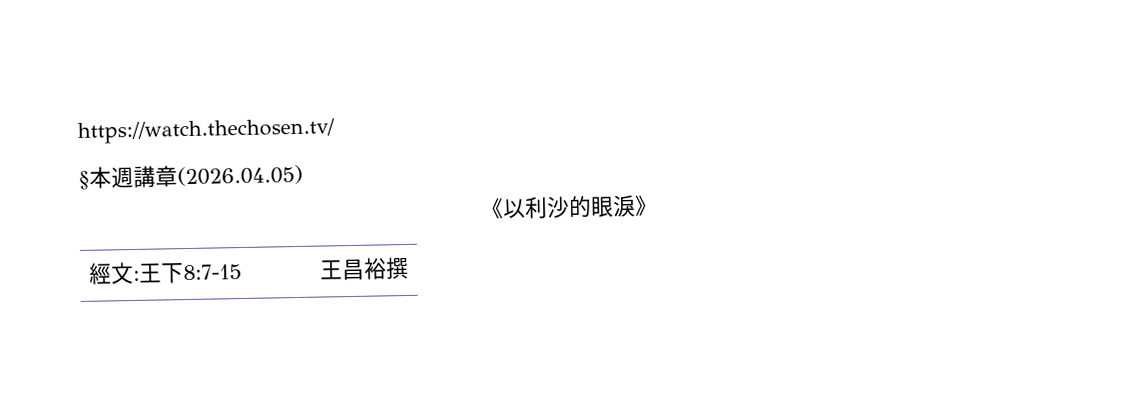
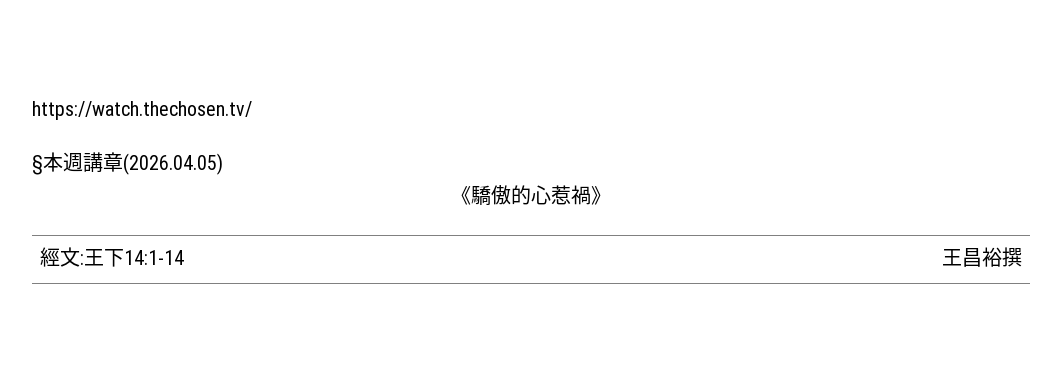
[503,194,636,219] 以利沙的眼淚 -> [471,185,591,205] 驕傲的心惹禍
[182,264,242,281] 8:7-15 -> [124,250,185,265] 14:1-14

